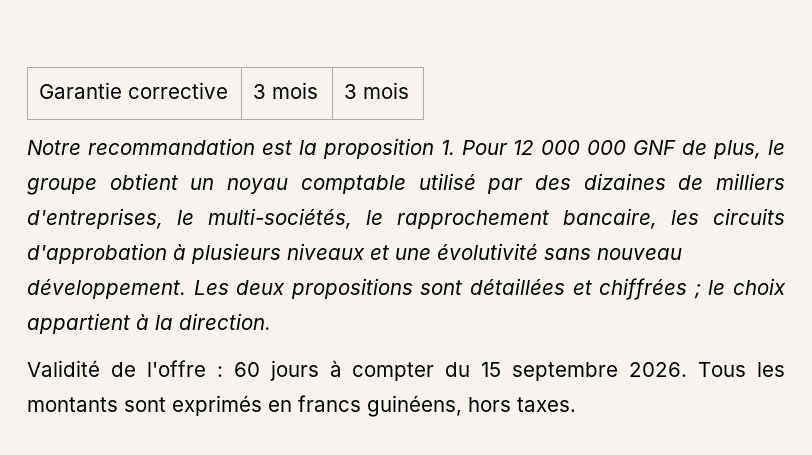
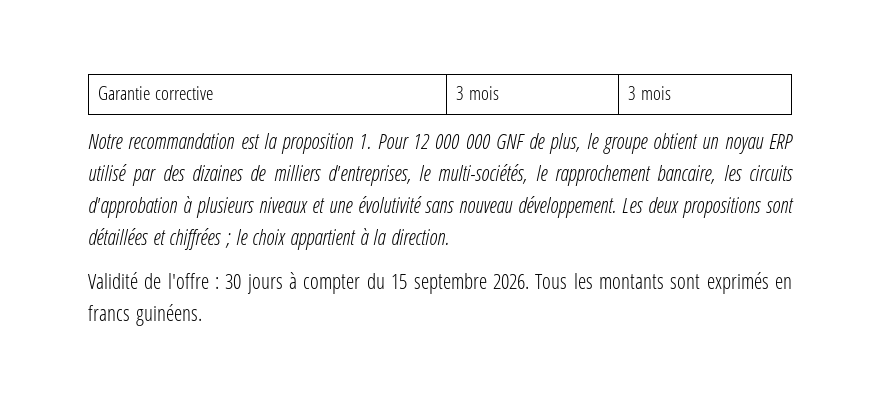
[300,175,406,194] comptable -> [769,134,794,149] ERP
[233,362,260,377] 60 -> [225,274,242,289] 30
[367,395,576,417] guinéens, hors taxes. -> [135,304,202,326] guinéens.

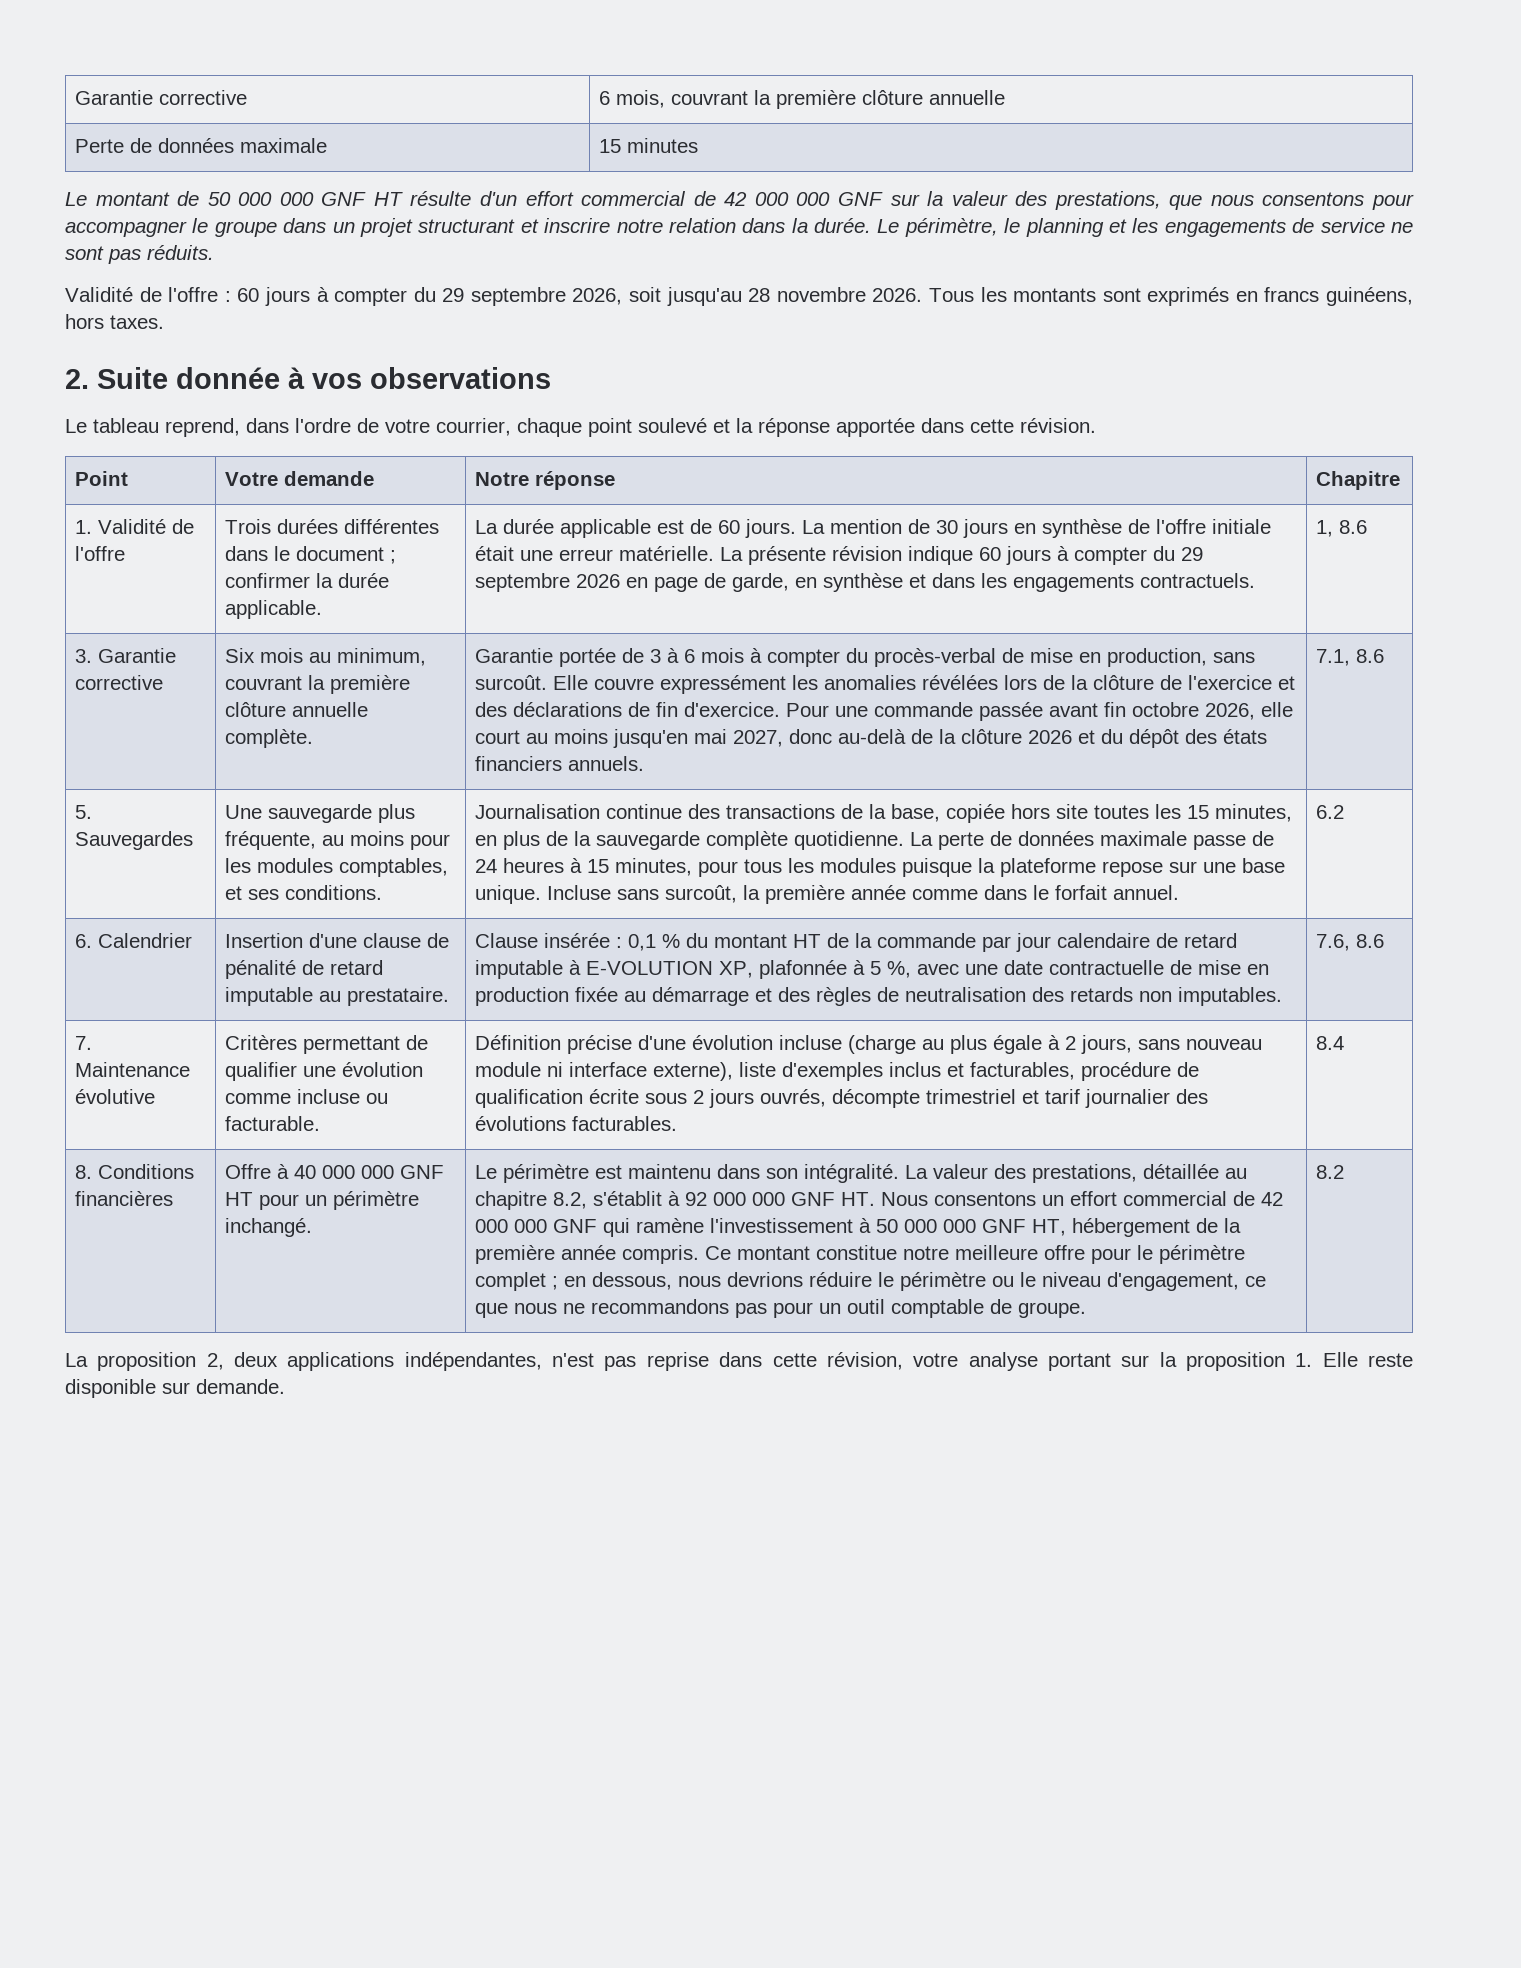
[98,86,214,100] [456,86,500,100] [628,86,672,100] [88,133,794,154] [88,164,794,186] [88,196,794,218] [88,228,450,250] Garantie corrective | 3 mois | 3 mois // Notre recommandation est la proposition 1. Pour 12 000 000 GNF de plus, le groupe obtient un noyau ERP utilisé par des dizaines de milliers d'entreprises, le multi-sociétés, le rapprochement bancaire, les circuits d'approbation à plusieurs niveaux et une évolutivité sans nouveau développement. Les deux propositions sont détaillées et chiffrées ; le choix appartient à la direction. -> [75,90,248,105] [599,90,1006,109] [75,138,328,153] [599,138,699,153] [65,191,1414,210] [65,218,1413,237] [65,245,214,264] Garantie corrective | 6 mois, couvrant la première clôture annuelle // Perte de données maximale | 15 minutes // Le montant de 50 000 000 GNF HT résulte d'un effort commercial de 42 000 000 GNF sur la valeur des prestations, que nous consentons pour accompagner le groupe dans un projet structurant et inscrire notre relation dans la durée. Le périmètre, le planning et les engagements de service ne sont pas réduits.
[225,272,487,294] 30 jours à compter du 15 septembre -> [237,287,866,306] 60 jours à compter du 29 septembre 2026, soit jusqu'au 28 novembre
[135,304,202,326] guinéens. -> [1325,287,1413,306] [65,314,164,329] [65,367,551,389] [65,418,1096,437] [75,471,129,486] [225,471,375,486] [475,471,616,490] [1316,471,1401,490] [75,519,195,534] [75,546,126,561] [225,519,440,534] [225,546,397,564] [225,573,390,588] [225,600,323,619] [475,519,1272,538] [475,546,1204,565] [475,573,1256,592] [1316,520,1368,537] [75,648,177,663] [75,675,164,690] [225,648,427,666] [225,675,411,694] [225,702,369,717] [225,729,314,748] [475,648,1256,667] [475,675,1296,694] [475,702,1294,721] [475,729,1268,748] [475,756,645,771] [1316,649,1385,666] [75,805,93,819] [75,831,194,850] [225,804,416,823] [225,831,451,850] [225,858,449,877] [225,885,383,900] [475,804,1293,823] [475,831,1275,850] [475,858,1286,877] [475,885,1180,904] [1316,805,1345,819] [75,933,193,948] [225,933,450,948] [225,960,384,979] [225,987,450,1006] [475,933,1238,952] [475,960,1270,979] [475,987,1283,1006] [1316,934,1385,951] [75,1036,93,1050] [75,1062,191,1077] [75,1089,156,1104] [225,1035,429,1054] [225,1062,424,1081] [225,1089,389,1104] [225,1116,321,1131] [475,1035,1263,1054] [475,1062,1200,1081] [475,1089,1209,1108] [475,1116,678,1131] [1316,1036,1345,1050] [75,1164,195,1179] [75,1191,174,1206] [225,1164,445,1179] [225,1191,420,1210] [225,1218,313,1237] [475,1164,1248,1183] [475,1191,1284,1210] [475,1218,1242,1237] [475,1245,1246,1264] [475,1272,1267,1291] [475,1299,1087,1318] [1316,1165,1345,1179] [65,1352,1413,1371] [65,1379,285,1398] guinéens, hors taxes. // 2. Suite donnée à vos observations // Le tableau reprend, dans l'ordre de votre courrier, chaque point soulevé et la réponse apportée dans cette révision. // Point | Votre demande | Notre réponse | Chapitre // 1. Validité de l'offre | Trois durées différentes dans le document ; confirmer la durée applicable. | La durée applicable est de 60 jours. La mention de 30 jours en synthèse de l'offre initiale était une erreur matérielle. La présente révision indique 60 jours à compter du 29 septembre 2026 en page de garde, en synthèse et dans les engagements contractuels. | 1, 8.6 // 3. Garantie corrective | Six mois au minimum, couvrant la première clôture annuelle complète. | Garantie portée de 3 à 6 mois à compter du procès-verbal de mise en production, sans surcoût. Elle couvre expressément les anomalies révélées lors de la clôture de l'exercice et des déclarations de fin d'exercice. Pour une commande passée avant fin octobre 2026, elle court au moins jusqu'en mai 2027, donc au-delà de la clôture 2026 et du dépôt des états financiers annuels. | 7.1, 8.6 // 5. Sauvegardes | Une sauvegarde plus fréquente, au moins pour les modules comptables, et ses conditions. | Journalisation continue des transactions de la base, copiée hors site toutes les 15 minutes, en plus de la sauvegarde complète quotidienne. La perte de données maximale passe de 24 heures à 15 minutes, pour tous les modules puisque la plateforme repose sur une base unique. Incluse sans surcoût, la première année comme dans le forfait annuel. | 6.2 // 6. Calendrier | Insertion d'une clause de pénalité de retard imputable au prestataire. | Clause insérée : 0,1 % du montant HT de la commande par jour calendaire de retard imputable à E-VOLUTION XP, plafonnée à 5 %, avec une date contractuelle de mise en production fixée au démarrage et des règles de neutralisation des retards non imputables. | 7.6, 8.6 // 7. Maintenance évolutive | Critères permettant de qualifier une évolution comme incluse ou facturable. | Définition précise d'une évolution incluse (charge au plus égale à 2 jours, sans nouveau module ni interface externe), liste d'exemples inclus et facturables, procédure de qualification écrite sous 2 jours ouvrés, décompte trimestriel et tarif journalier des évolutions facturables. | 8.4 // 8. Conditions financières | Offre à 40 000 000 GNF HT pour un périmètre inchangé. | Le périmètre est maintenu dans son intégralité. La valeur des prestations, détaillée au chapitre 8.2, s'établit à 92 000 000 GNF HT. Nous consentons un effort commercial de 42 000 000 GNF qui ramène l'investissement à 50 000 000 GNF HT, hébergement de la première année compris. Ce montant constitue notre meilleure offre pour le périmètre complet ; en dessous, nous devrions réduire le périmètre ou le niveau d'engagement, ce que nous ne recommandons pas pour un outil comptable de groupe. | 8.2 // La proposition 2, deux applications indépendantes, n'est pas reprise dans cette révision, votre analyse portant sur la proposition 1. Elle reste disponible sur demande.

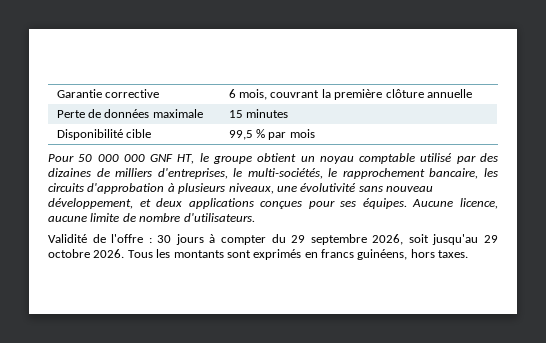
[65,191,1414,210] [65,218,1413,237] [65,245,214,264] // Le montant de 50 000 000 GNF HT résulte d'un effort commercial de 42 000 000 GNF sur la valeur des prestations, que nous consentons pour accompagner le groupe dans un projet structurant et inscrire notre relation dans la durée. Le périmètre, le planning et les engagements de service ne sont pas réduits. -> [56,129,151,140] [228,129,315,140] [48,153,498,164] [48,168,498,179] [48,183,433,194] [48,198,498,209] [48,213,255,222] // Disponibilité cible | 99,5 % par mois // Pour 50 000 000 GNF HT, le groupe obtient un noyau comptable utilisé par des dizaines de milliers d'entreprises, le multi-sociétés, le rapprochement bancaire, les circuits d'approbation à plusieurs niveaux, une évolutivité sans nouveau développement, et deux applications conçues pour ses équipes. Aucune licence, aucune limite de nombre d'utilisateurs.
[237,288,260,302] 60 -> [157,235,172,243] 30
[748,287,866,302] 28 novembre -> [484,235,498,243] [48,249,90,258] 29 octobre
[65,367,551,389] [65,418,1096,437] [75,471,129,486] [225,471,375,486] [475,471,616,490] [1316,471,1401,490] [75,519,195,534] [75,546,126,561] [225,519,440,534] [225,546,397,564] [225,573,390,588] [225,600,323,619] [475,519,1272,538] [475,546,1204,565] [475,573,1256,592] [1316,520,1368,537] [75,648,177,663] [75,675,164,690] [225,648,427,666] [225,675,411,694] [225,702,369,717] [225,729,314,748] [475,648,1256,667] [475,675,1296,694] [475,702,1294,721] [475,729,1268,748] [475,756,645,771] [1316,649,1385,666] [75,805,93,819] [75,831,194,850] [225,804,416,823] [225,831,451,850] [225,858,449,877] [225,885,383,900] [475,804,1293,823] [475,831,1275,850] [475,858,1286,877] [475,885,1180,904] [1316,805,1345,819] [75,933,193,948] [225,933,450,948] [225,960,384,979] [225,987,450,1006] [475,933,1238,952] [475,960,1270,979] [475,987,1283,1006] [1316,934,1385,951] [75,1036,93,1050] [75,1062,191,1077] [75,1089,156,1104] [225,1035,429,1054] [225,1062,424,1081] [225,1089,389,1104] [225,1116,321,1131] [475,1035,1263,1054] [475,1062,1200,1081] [475,1089,1209,1108] [475,1116,678,1131] [1316,1036,1345,1050] [75,1164,195,1179] [75,1191,174,1206] [225,1164,445,1179] [225,1191,420,1210] [225,1218,313,1237] [475,1164,1248,1183] [475,1191,1284,1210] [475,1218,1242,1237] [475,1245,1246,1264] [475,1272,1267,1291] [475,1299,1087,1318] [1316,1165,1345,1179] [65,1352,1413,1371] [65,1379,285,1398] // 2. Suite donnée à vos observations // Le tableau reprend, dans l'ordre de votre courrier, chaque point soulevé et la réponse apportée dans cette révision. // Point | Votre demande | Notre réponse | Chapitre // 1. Validité de l'offre | Trois durées différentes dans le document ; confirmer la durée applicable. | La durée applicable est de 60 jours. La mention de 30 jours en synthèse de l'offre initiale était une erreur matérielle. La présente révision indique 60 jours à compter du 29 septembre 2026 en page de garde, en synthèse et dans les engagements contractuels. | 1, 8.6 // 3. Garantie corrective | Six mois au minimum, couvrant la première clôture annuelle complète. | Garantie portée de 3 à 6 mois à compter du procès-verbal de mise en production, sans surcoût. Elle couvre expressément les anomalies révélées lors de la clôture de l'exercice et des déclarations de fin d'exercice. Pour une commande passée avant fin octobre 2026, elle court au moins jusqu'en mai 2027, donc au-delà de la clôture 2026 et du dépôt des états financiers annuels. | 7.1, 8.6 // 5. Sauvegardes | Une sauvegarde plus fréquente, au moins pour les modules comptables, et ses conditions. | Journalisation continue des transactions de la base, copiée hors site toutes les 15 minutes, en plus de la sauvegarde complète quotidienne. La perte de données maximale passe de 24 heures à 15 minutes, pour tous les modules puisque la plateforme repose sur une base unique. Incluse sans surcoût, la première année comme dans le forfait annuel. | 6.2 // 6. Calendrier | Insertion d'une clause de pénalité de retard imputable au prestataire. | Clause insérée : 0,1 % du montant HT de la commande par jour calendaire de retard imputable à E-VOLUTION XP, plafonnée à 5 %, avec une date contractuelle de mise en production fixée au démarrage et des règles de neutralisation des retards non imputables. | 7.6, 8.6 // 7. Maintenance évolutive | Critères permettant de qualifier une évolution comme incluse ou facturable. | Définition précise d'une évolution incluse (charge au plus égale à 2 jours, sans nouveau module ni interface externe), liste d'exemples inclus et facturables, procédure de qualification écrite sous 2 jours ouvrés, décompte trimestriel et tarif journalier des évolutions facturables. | 8.4 // 8. Conditions financières | Offre à 40 000 000 GNF HT pour un périmètre inchangé. | Le périmètre est maintenu dans son intégralité. La valeur des prestations, détaillée au chapitre 8.2, s'établit à 92 000 000 GNF HT. Nous consentons un effort commercial de 42 000 000 GNF qui ramène l'investissement à 50 000 000 GNF HT, hébergement de la première année compris. Ce montant constitue notre meilleure offre pour le périmètre complet ; en dessous, nous devrions réduire le périmètre ou le niveau d'engagement, ce que nous ne recommandons pas pour un outil comptable de groupe. | 8.2 // La proposition 2, deux applications indépendantes, n'est pas reprise dans cette révision, votre analyse portant sur la proposition 1. Elle reste disponible sur demande. -> (469, 254) none

